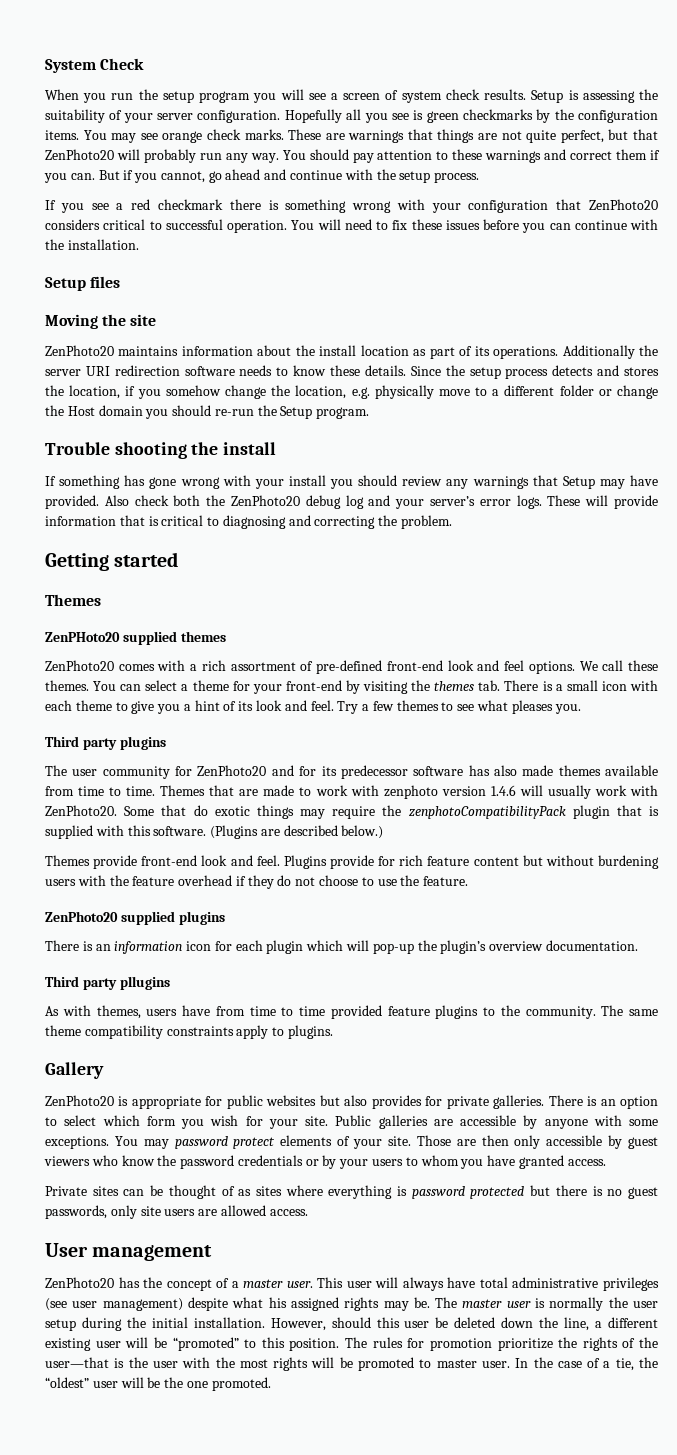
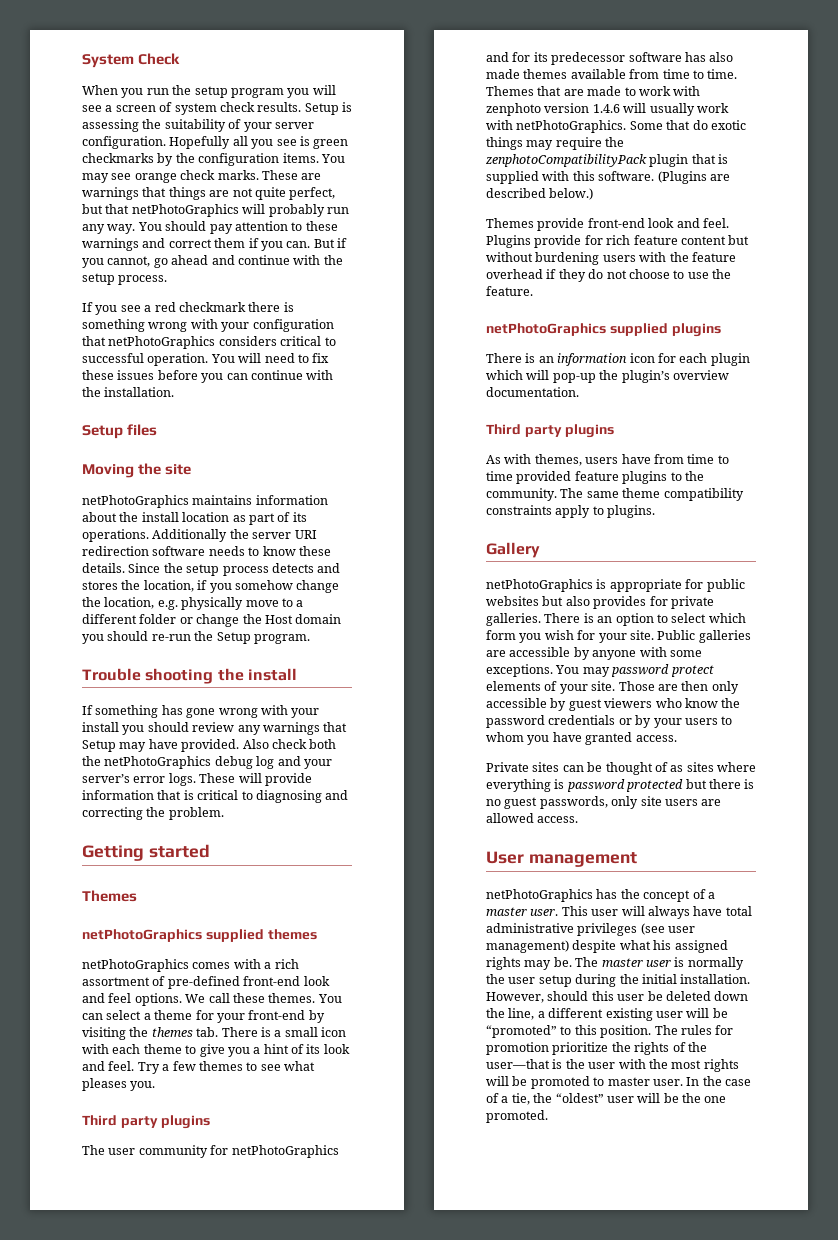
[45,149,114,160] ZenPhoto20 -> [131,204,239,217] netPhotoGraphics
[588,199,658,210] ZenPhoto20 -> [108,336,216,349] netPhotoGraphics
[45,345,114,356] ZenPhoto20 -> [82,495,189,508] netPhotoGraphics
[231,495,300,506] ZenPhoto20 -> [104,756,212,769] netPhotoGraphics
[45,632,120,642] ZenPHoto20 -> [82,929,202,942] netPhotoGraphics
[45,660,114,671] ZenPhoto20 -> [82,959,189,972] netPhotoGraphics
[197,765,267,776] ZenPhoto20 -> [231,1145,339,1158] netPhotoGraphics
[45,805,117,816] ZenPhoto20. -> [516,120,627,133] netPhotoGraphics.
[45,911,118,922] ZenPhoto20 -> [486,323,606,336] netPhotoGraphics
[119,976,170,990] pllugins -> [564,424,614,438] plugins
[45,1095,114,1106] ZenPhoto20 -> [486,579,593,592] netPhotoGraphics
[45,1277,114,1288] ZenPhoto20 -> [486,889,593,902] netPhotoGraphics

